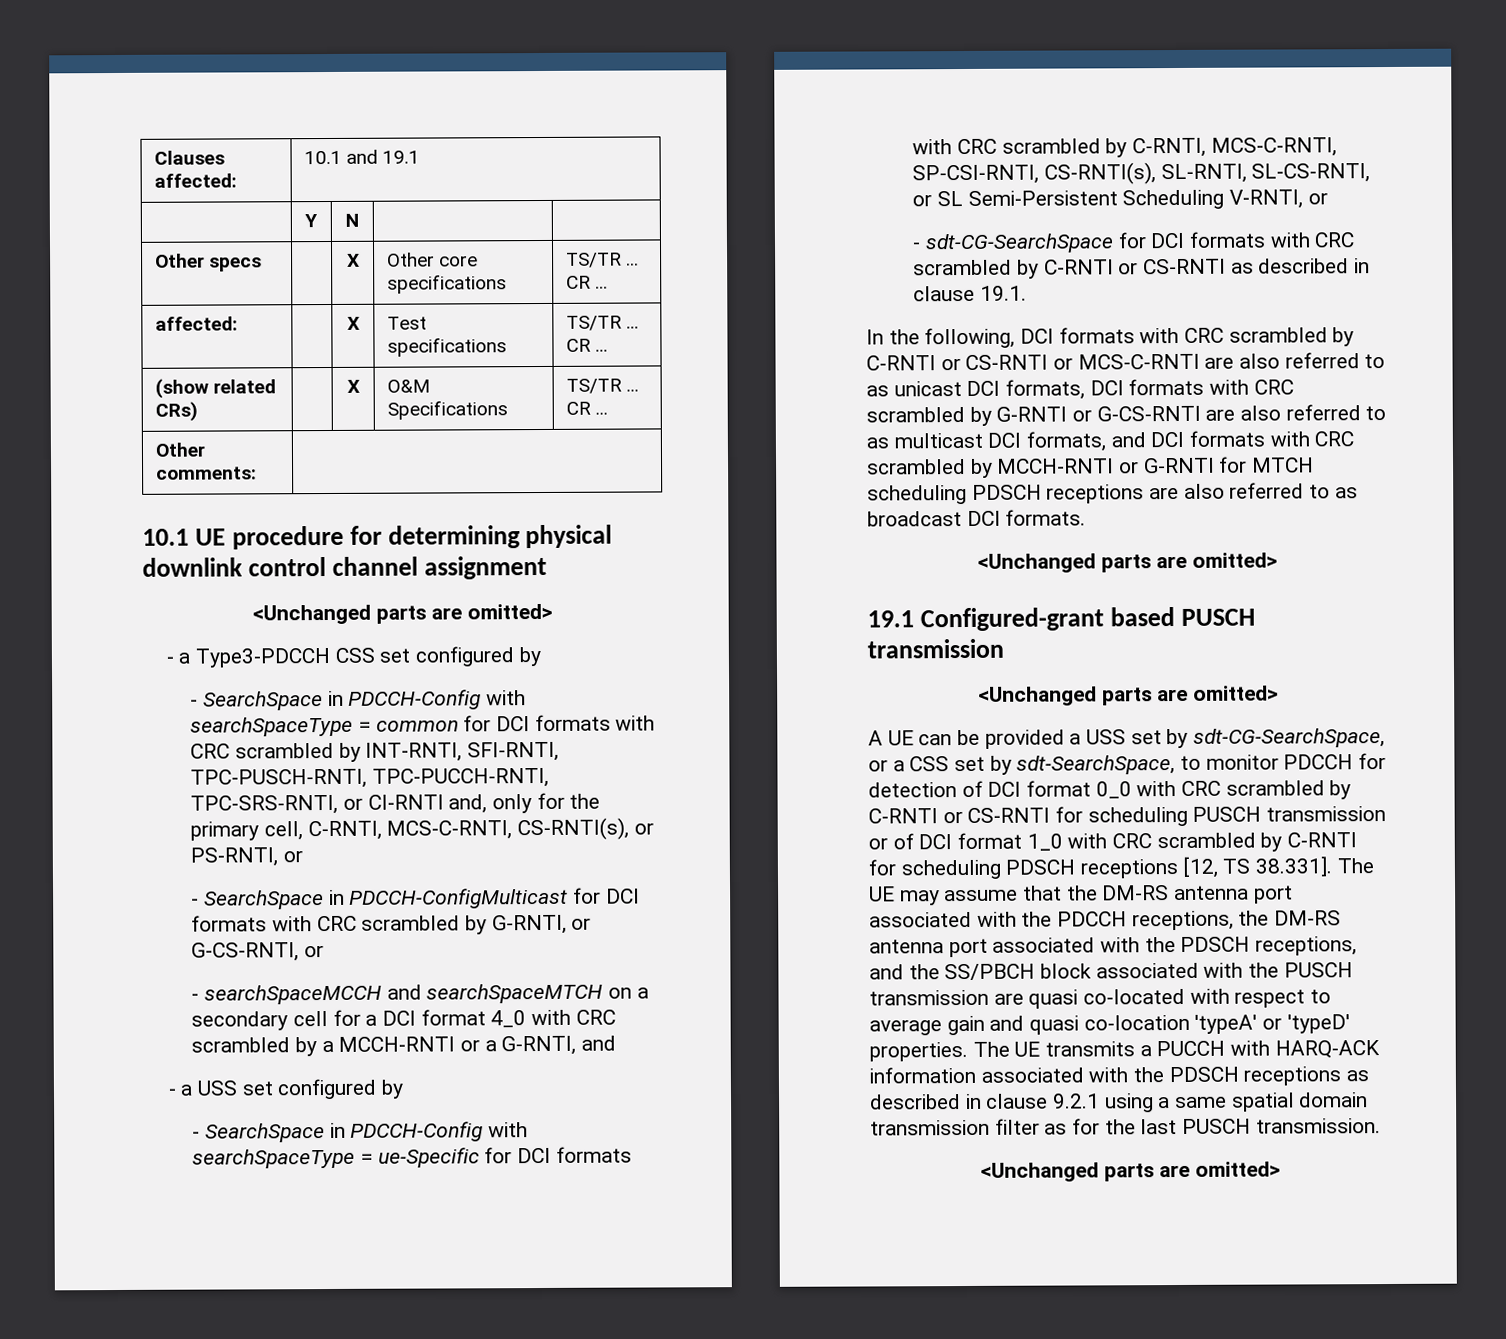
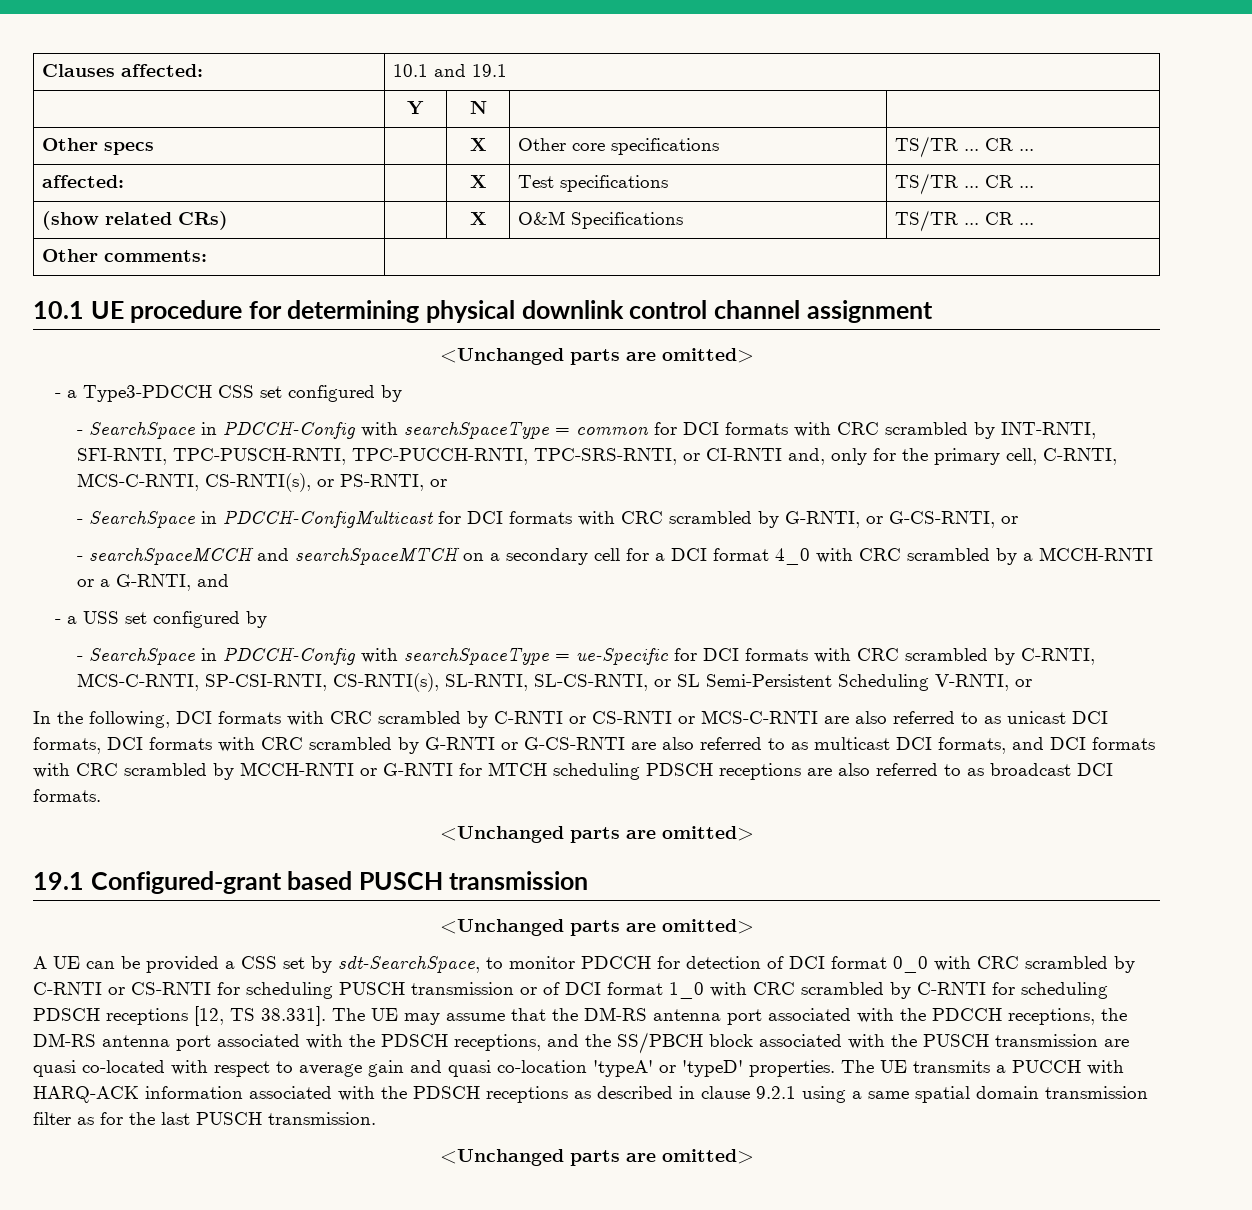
[912,231,1356,254] [913,258,1371,279] [913,285,1028,302] // - sdt-CG-SearchSpace for DCI formats with CRC scrambled by C-RNTI or CS-RNTI as described in clause 19.1. -> (1033, 683) none
[1086,728,1386,749] [868,759,905,772] USS set by sdt-CG-SearchSpace, or a -> (235, 965) none

